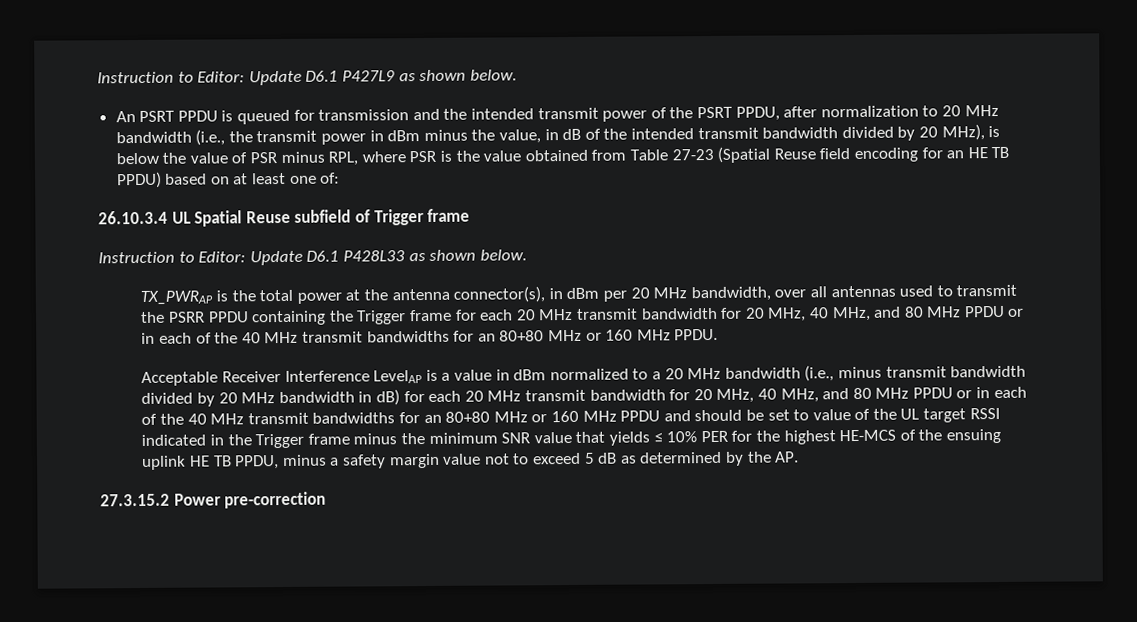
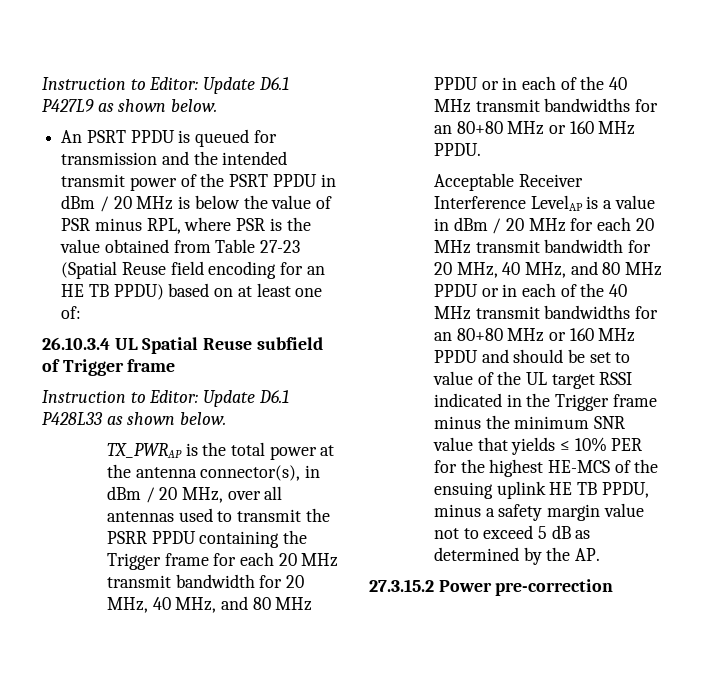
[735,104,999,121] [115,124,985,146] PPDU, after normalization to 20 MHz bandwidth (i.e., the transmit power in dBm minus the value, in dB of the intended transmit bandwidth divided by 20 MHz), -> [272,174,336,187] [61,195,174,212] PPDU in dBm / 20 MHz
[602,286,771,302] per 20 MHz bandwidth, -> [145,487,223,503] / 20 MHz,
[549,365,1027,382] [141,389,401,407] normalized to a 20 MHz bandwidth (i.e., minus transmit bandwidth divided by 20 MHz bandwidth in dB) -> [492,218,566,234] / 20 MHz

